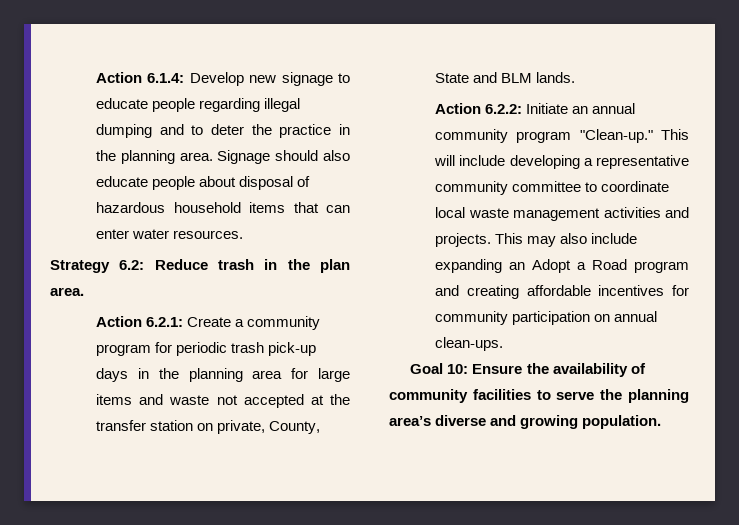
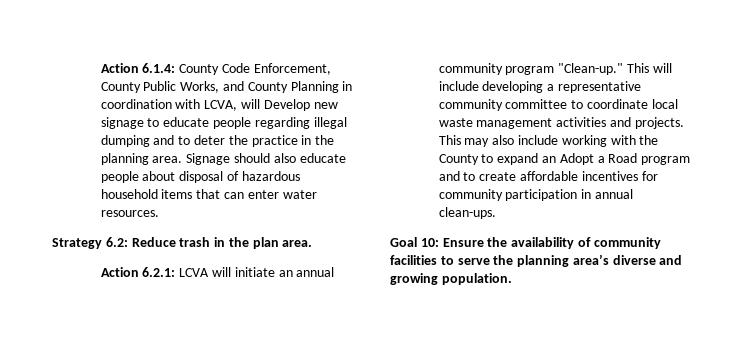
(185, 78) none -> [179,63,331,75] [100,81,353,93] [100,99,260,111] County Code Enforcement, County Public Works, and County Planning in coordination with LCVA, will
[187,316,321,330] [96,342,317,356] [96,368,350,382] [96,394,350,408] [96,420,321,434] [435,72,576,83] [435,103,569,114] Create a community program for periodic trash pick-up days in the planning area for large items and waste not accepted at the transfer station on private, County, State and BLM lands. // Action 6.2.2: Initiate -> [179,267,275,277] LCVA will initiate
[435,259,503,273] expanding -> [561,135,659,147] [438,153,539,165] working with the County to expand
[466,285,519,299] creating -> [463,172,517,181] to create
[594,314,611,322] on -> [581,189,592,199] in

